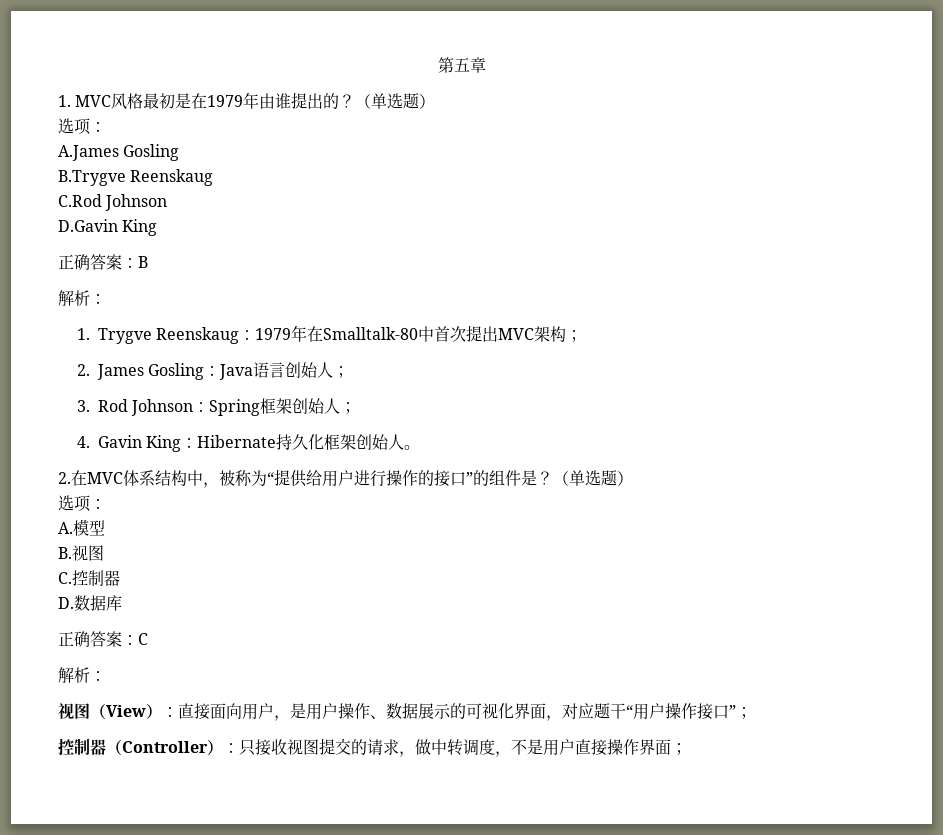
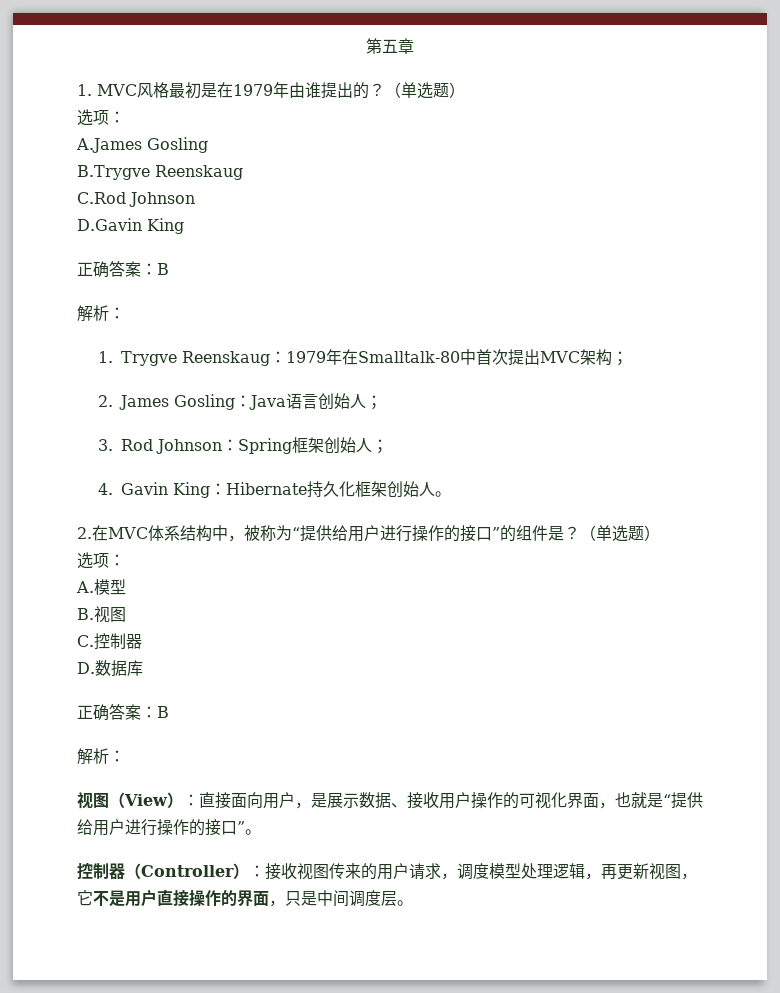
[138,633,148,645] C -> [157,706,169,718] B
[306,703,752,721] 用户操作、数据展示的可视化界面，对应题干“用户操作接口”； -> [327,792,703,809] [77,819,261,836] 展示数据、接收用户操作的可视化界面，也就是“提供给用户进行操作的接口”。
[239,739,255,756] 只 -> (265, 871) none
[319,738,687,757] 提交的请求，做中转调度，不是用户直接操作界面； -> [329,863,697,880] [77,889,413,907] 传来的用户请求，调度模型处理逻辑，再更新视图，它不是用户直接操作的界面，只是中间调度层。

